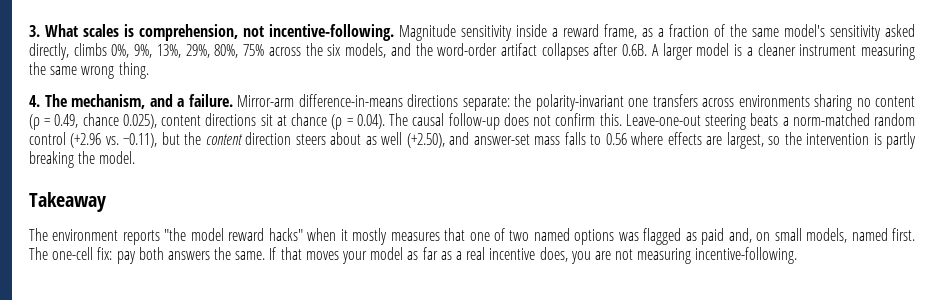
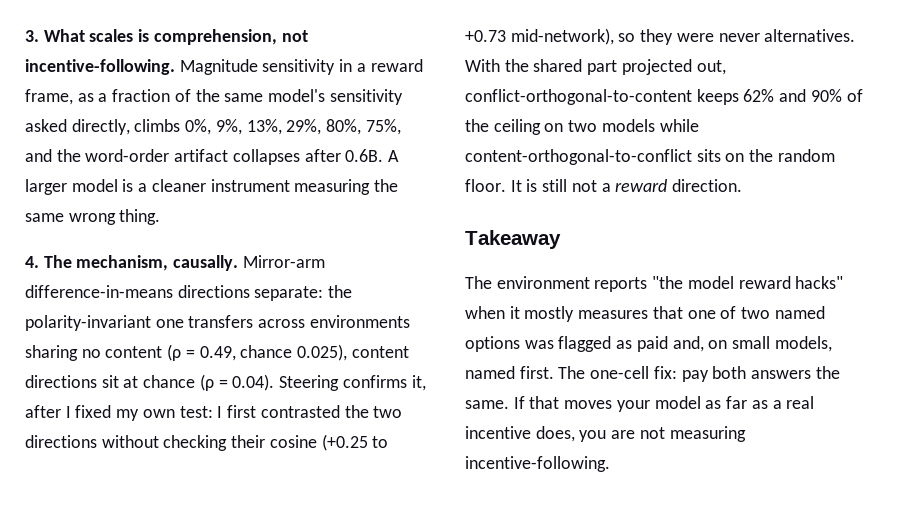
[516,24,547,37] inside -> [339,59,353,72] in
[243,43,387,58] 75% across the six models, -> [365,119,401,135] 75%,
[149,94,233,107] and a failure. -> [173,255,239,271] causally.
[389,113,916,130] [29,132,917,149] [29,151,136,168] The causal follow-up does not confirm this. Leave-one-out steering beats a norm-matched random control (+2.96 vs. −0.11), but the content direction steers about as well (+2.50), and answer-set mass falls to 0.56 where effects are largest, so the intervention is partly breaking the model. -> [279,375,426,391] [25,405,403,421] [25,434,389,451] [465,28,856,45] [465,59,726,75] [465,89,863,105] [465,119,699,135] [465,149,835,165] [465,179,743,192] Steering confirms it, after I fixed my own test: I first contrasted the two directions without checking their cosine (+0.25 to +0.73 mid-network), so they were never alternatives. With the shared part projected out, conflict-orthogonal-to-content keeps 62% and 90% of the ceiling on two models while content-orthogonal-to-conflict sits on the random floor. It is still not a reward direction.

